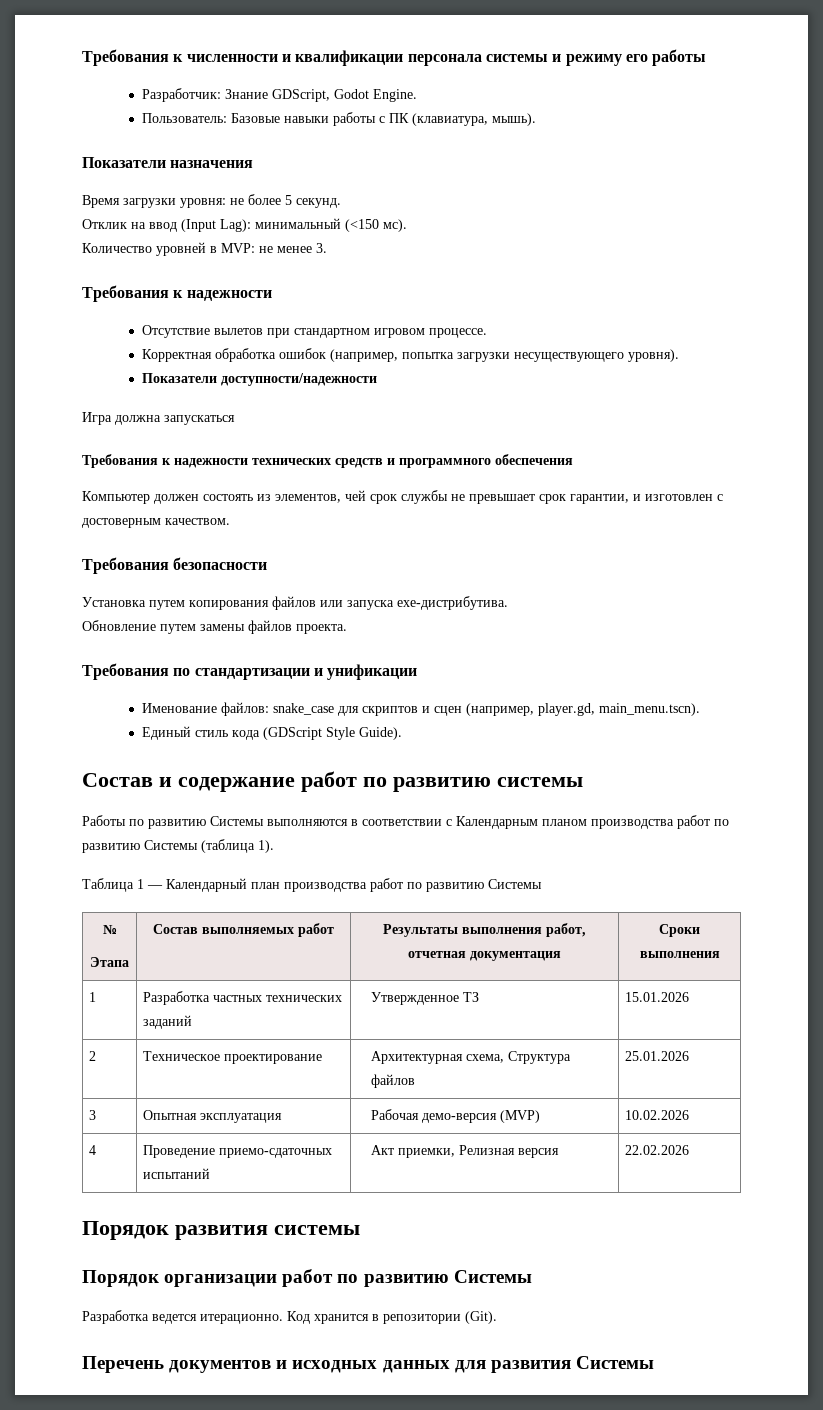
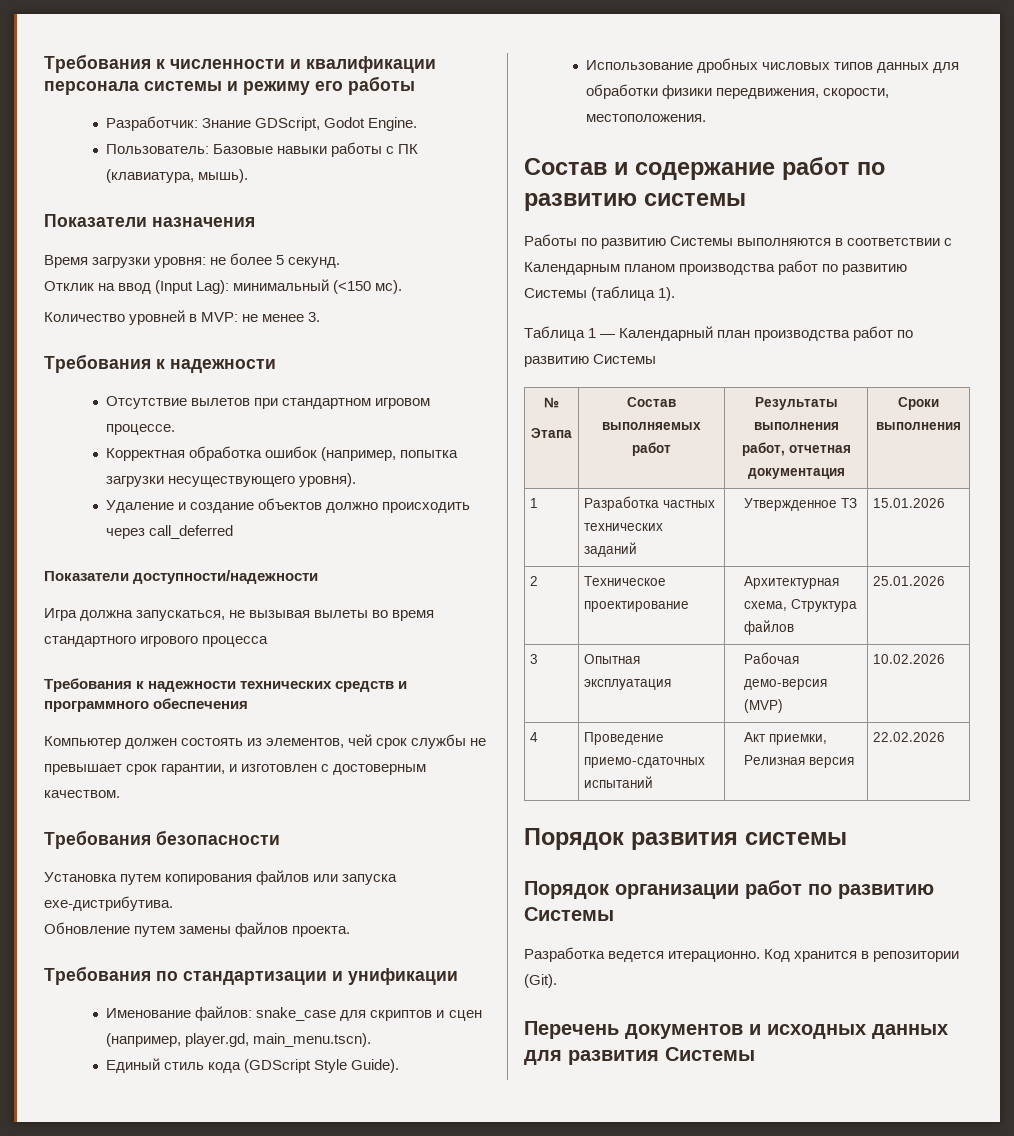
[141,373,377,386] [82,412,235,425] Показатели доступности/надежности // Игра должна запускаться -> [106,498,471,513] [106,525,234,539] [44,570,319,584] [44,608,435,621] [44,636,269,647] Удаление и создание объектов должно происходить через call_deferred // Показатели доступности/надежности // Игра должна запускаться, не вызывая вылеты во время стандартного игрового процесса
(402, 733) none -> [586,58,960,73] [586,84,890,99] [586,114,707,122] // Использование дробных числовых типов данных для обработки физики передвижения, скорости, местоположения.

